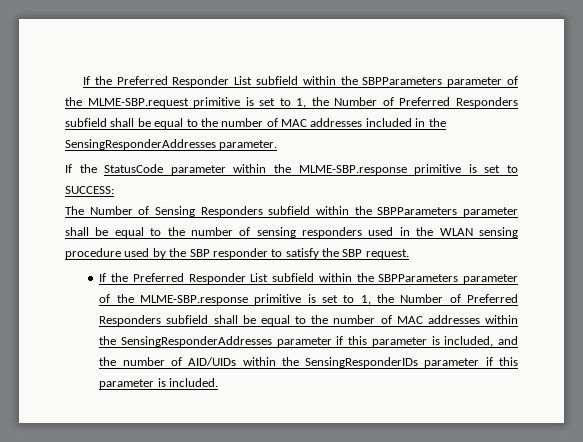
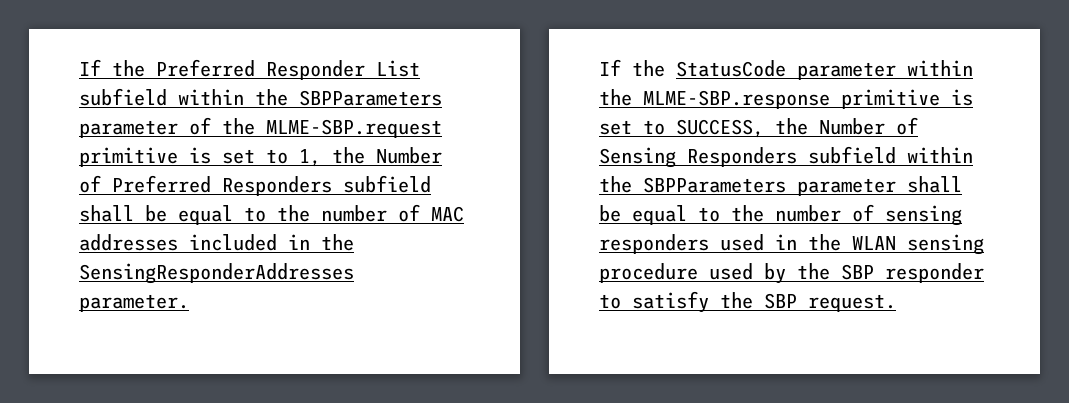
[65,186,114,194] [65,206,84,215] SUCCESS: // The -> [676,118,808,138] SUCCESS, the
[99,273,518,284] [99,294,518,305] [99,315,518,326] [99,336,518,347] [99,357,518,368] [99,378,219,389] // If the Preferred Responder List subfield within the SBPParameters parameter of the MLME-SBP.response primitive is set to 1, the Number of Preferred Responders subfield shall be equal to the number of MAC addresses within the SensingResponderAddresses parameter if this parameter is included, and the number of AID/UIDs within the SensingResponderIDs parameter if this parameter is included. -> (896, 303) none

